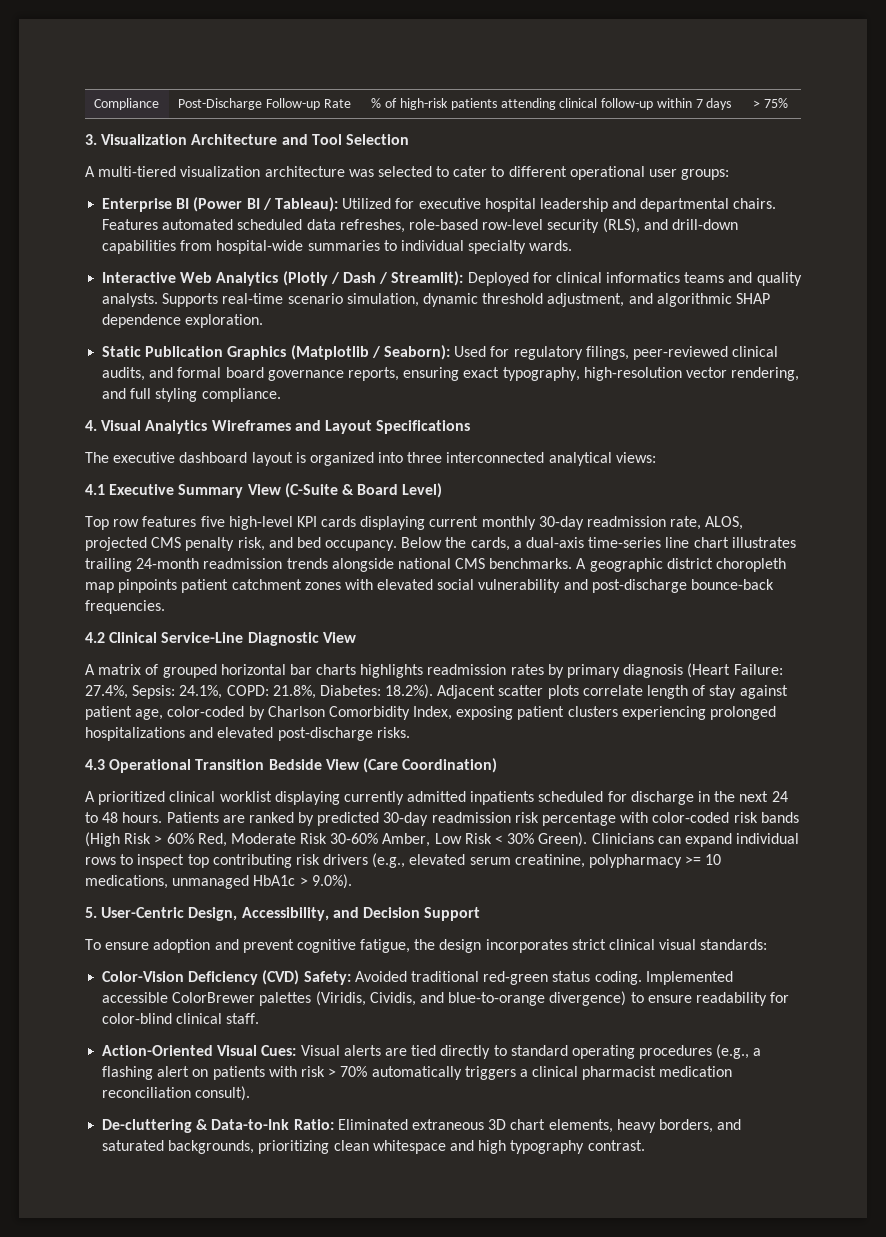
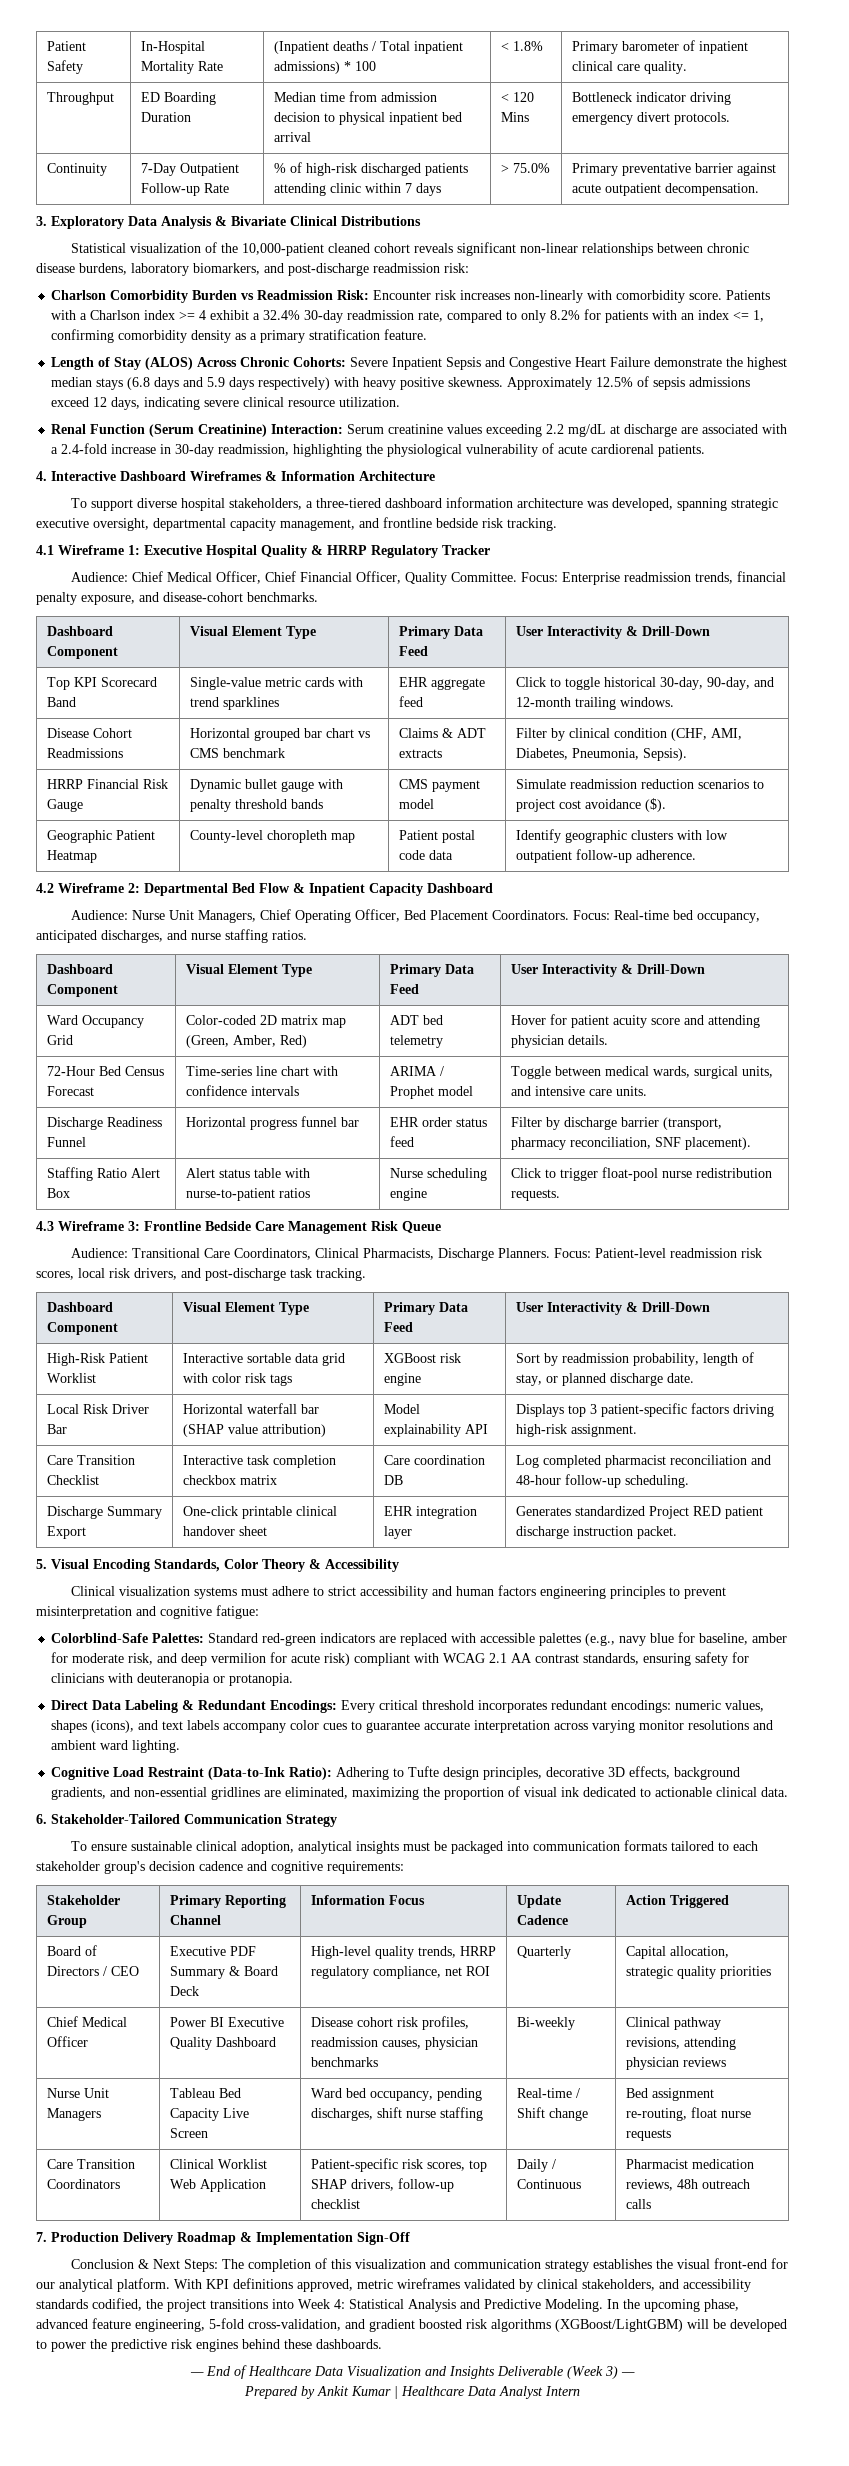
[94,98,160,110] [178,98,263,110] Compliance | Post-Discharge -> [46,41,86,51] [46,60,83,74] [140,41,205,54] [140,61,223,74] [273,41,463,54] [273,61,376,74] [500,41,543,51] [571,40,748,54] [571,61,687,74] [46,92,114,105] [140,92,216,105] [140,112,191,122] [273,91,437,102] [273,112,462,125] [273,132,311,142] [500,92,534,102] [500,112,529,122] [571,92,731,105] [571,112,730,125] [46,163,107,176] [140,163,239,176] Patient Safety | In-Hospital Mortality Rate | (Inpatient deaths / Total inpatient admissions) * 100 | < 1.8% | Primary barometer of inpatient clinical care quality. // Throughput | ED Boarding Duration | Median time from admission decision to physical inpatient bed arrival | < 120 Mins | Bottleneck indicator driving emergency divert protocols. // Continuity | 7-Day Outpatient
(449, 104) none -> [360,163,421,176] discharged
[559,98,654,110] clinical follow-up -> [329,183,361,193] clinic
[764,98,789,108] [85,134,409,145] [85,166,730,180] [102,197,777,212] [102,218,738,233] [102,240,573,254] [102,271,802,286] [102,293,770,307] [102,314,264,328] [102,345,779,360] [102,367,800,381] [102,388,281,402] [85,420,471,434] [85,452,656,466] [85,483,443,498] [85,516,744,530] [85,537,796,551] [85,558,787,572] [85,579,775,593] [85,600,165,614] [85,632,356,646] [85,663,783,678] [85,684,788,699] [85,706,777,720] [85,727,410,741] [85,758,498,773] [85,791,788,805] [85,812,799,826] [85,832,800,847] [85,853,722,868] [85,874,352,889] [85,907,481,921] [85,939,768,953] [102,970,733,985] [102,991,790,1006] [102,1013,260,1024] [102,1044,762,1059] [102,1066,733,1080] [102,1086,251,1101] [102,1119,742,1133] [102,1140,645,1154] 75% // 3. Visualization Architecture and Tool Selection // A multi-tiered visualization architecture was selected to cater to different operational user groups: // Enterprise BI (Power BI / Tableau): Utilized for executive hospital leadership and departmental chairs. Features automated scheduled data refreshes, role-based row-level security (RLS), and drill-down capabilities from hospital-wide summaries to individual specialty wards. // Interactive Web Analytics (Plotly / Dash / Streamlit): Deployed for clinical informatics teams and quality analysts. Supports real-time scenario simulation, dynamic threshold adjustment, and algorithmic SHAP dependence exploration. // Static Publication Graphics (Matplotlib / Seaborn): Used for regulatory filings, peer-reviewed clinical audits, and formal board governance reports, ensuring exact typography, high-resolution vector rendering, and full styling compliance. // 4. Visual Analytics Wireframes and Layout Specifications // The executive dashboard layout is organized into three interconnected analytical views: // 4.1 Executive Summary View (C-Suite & Board Level) // Top row features five high-level KPI cards displaying current monthly 30-day readmission rate, ALOS, projected CMS penalty risk, and bed occupancy. Below the cards, a dual-axis time-series line chart illustrates trailing 24-month readmission trends alongside national CMS benchmarks. A geographic district choropleth map pinpoints patient catchment zones with elevated social vulnerability and post-discharge bounce-back frequencies. // 4.2 Clinical Service-Line Diagnostic View // A matrix of grouped horizontal bar charts highlights readmission rates by primary diagnosis (Heart Failure: 27.4%, Sepsis: 24.1%, COPD: 21.8%, Diabetes: 18.2%). Adjacent scatter plots correlate length of stay against patient age, color-coded by Charlson Comorbidity Index, exposing patient clusters experiencing prolonged hospitalizations and elevated post-discharge risks. // 4.3 Operational Transition Bedside View (Care Coordination) // A prioritized clinical worklist displaying currently admitted inpatients scheduled for discharge in the next 24 to 48 hours. Patients are ranked by predicted 30-day readmission risk percentage with color-coded risk bands (High Risk > 60% Red, Moderate Risk 30-60% Amber, Low Risk < 30% Green). Clinicians can expand individual rows to inspect top contributing risk drivers (e.g., elevated serum creatinine, polypharmacy >= 10 medications, unmanaged HbA1c > 9.0%). // 5. User-Centric Design, Accessibility, and Decision Support // To ensure adoption and prevent cognitive fatigue, the design incorporates strict clinical visual standards: // Color-Vision Deficiency (CVD) Safety: Avoided traditional red-green status coding. Implemented accessible ColorBrewer palettes (Viridis, Cividis, and blue-to-orange divergence) to ensure readability for color-blind clinical staff. // Action-Oriented Visual Cues: Visual alerts are tied directly to standard operating procedures (e.g., a flashing alert on patients with risk > 70% automatically triggers a clinical pharmacist medication reconciliation consult). // De-cluttering & Data-to-Ink Ratio: Eliminated extraneous 3D chart elements, heavy borders, and saturated backgrounds, prioritizing clean whitespace and high typography contrast. -> [512,163,550,173] [571,163,776,176] [571,183,759,196] [36,216,421,229] [71,242,750,256] [36,263,469,276] [51,290,771,303] [51,309,765,323] [51,329,428,343] [51,357,788,370] [51,376,751,390] [51,397,401,410] [51,424,788,437] [51,443,706,457] [36,471,435,481] [71,497,779,511] [36,517,557,531] [36,545,490,558] [71,571,787,585] [36,592,318,605] [46,626,113,636] [46,646,118,659] [189,626,316,639] [398,626,483,639] [398,646,428,656] [515,626,710,639] [46,677,157,690] [46,697,76,707] [189,677,363,690] [189,697,279,710] [398,677,485,690] [398,696,423,707] [515,677,774,690] [515,697,674,710] [46,728,132,738] [46,748,123,758] [189,728,370,741] [189,748,285,758] [398,728,486,738] [398,749,442,758] [515,728,742,741] [515,748,687,761] [46,779,168,789] [46,799,83,812] [189,779,343,792] [189,799,323,812] [398,779,480,792] [398,799,434,809] [515,779,764,789] [515,798,666,812] [46,830,155,843] [46,850,97,863] [189,830,355,843] [398,830,475,843] [398,850,453,860] [515,829,728,843] [515,849,696,863] [36,883,493,896] [71,909,761,923] [36,929,307,943] [46,964,113,974] [46,984,118,997] [185,964,312,977] [389,964,474,977] [389,984,419,994] [510,964,705,977] [46,1015,144,1028] [46,1035,73,1045] [185,1015,346,1028] [185,1035,307,1048] [389,1015,443,1025] [389,1035,443,1048] [510,1014,760,1028] [510,1035,608,1048] [46,1066,164,1076] [46,1086,94,1096] [185,1066,338,1076] [185,1085,299,1096] [389,1066,444,1076] [389,1086,473,1099] [510,1066,773,1079] [510,1086,647,1096] [46,1117,162,1130] [46,1137,86,1147] [185,1116,359,1130] [389,1117,487,1127] [389,1136,414,1147] [510,1117,722,1130] [510,1137,751,1150] [46,1167,160,1181] [46,1188,70,1198] [185,1168,310,1178] [185,1188,310,1201] [389,1168,487,1181] [389,1188,427,1201] [510,1167,772,1181] [510,1189,560,1201] [36,1221,441,1234] [71,1248,763,1261] [36,1268,366,1281] [46,1302,113,1312] [46,1322,118,1335] [182,1302,309,1315] [383,1302,468,1315] [383,1322,413,1332] [515,1302,710,1315] [46,1353,148,1366] [46,1373,96,1383] [182,1353,345,1366] [182,1373,292,1386] [383,1353,461,1363] [383,1373,421,1386] [515,1352,754,1366] [515,1373,694,1386] [46,1404,149,1414] [46,1424,67,1434] [182,1403,319,1414] [182,1424,326,1437] [383,1404,420,1414] [383,1424,488,1437] [515,1403,774,1417] [515,1424,637,1437] [46,1455,135,1465] [46,1475,99,1485] [182,1455,336,1468] [182,1475,277,1485] [383,1455,485,1465] [383,1475,403,1485] [515,1455,771,1468] [515,1474,689,1488] [46,1506,162,1519] [46,1526,86,1539] [182,1506,337,1519] [182,1526,267,1536] [383,1506,477,1519] [383,1526,412,1539] [515,1506,763,1519] [515,1526,677,1539] [36,1559,399,1572] [71,1585,727,1599] [36,1605,259,1619] [51,1632,788,1646] [51,1652,750,1666] [51,1673,294,1686] [51,1700,765,1713] [51,1720,774,1733] [51,1740,181,1753] [51,1766,741,1780] [51,1786,789,1800] [36,1814,337,1827] [71,1840,759,1854] [36,1861,404,1874] [46,1895,120,1905] [46,1915,87,1928] [169,1895,286,1908] [169,1915,221,1925] [310,1895,425,1905] [516,1895,561,1908] [516,1915,568,1925] [625,1895,729,1908] [46,1945,97,1956] [46,1966,139,1976] [169,1946,256,1956] [169,1966,278,1979] [169,1986,199,1996] [310,1946,496,1959] [310,1966,490,1979] [516,1946,571,1959] [625,1946,729,1959] [625,1966,771,1979] [46,2016,127,2027] [46,2036,88,2047] [169,2017,284,2027] [169,2037,276,2050] [310,2016,469,2030] [310,2037,478,2050] [310,2057,378,2067] [516,2017,575,2030] [625,2017,721,2030] [625,2037,736,2050] [625,2057,726,2070] [46,2088,109,2098] [46,2108,101,2121] [169,2088,241,2098] [169,2108,249,2121] [169,2128,208,2138] [310,2088,482,2101] [310,2107,483,2121] [516,2088,580,2098] [516,2107,588,2121] [625,2088,714,2101] [625,2107,751,2121] [625,2129,671,2141] [46,2159,135,2169] [46,2179,120,2189] [169,2159,267,2169] [169,2179,266,2192] [310,2158,487,2172] [310,2178,454,2192] [310,2199,360,2209] [516,2159,556,2172] [516,2179,581,2189] [625,2159,754,2169] [625,2179,750,2191] [625,2199,651,2209] [36,2232,410,2245] [71,2258,789,2272] [36,2278,751,2292] [36,2298,739,2312] [36,2318,787,2332] [36,2339,382,2352] [190,2365,635,2379] [244,2386,580,2399] 75.0% | Primary preventative barrier against acute outpatient decompensation. // 3. Exploratory Data Analysis & Bivariate Clinical Distributions // Statistical visualization of the 10,000-patient cleaned cohort reveals significant non-linear relationships between chronic disease burdens, laboratory biomarkers, and post-discharge readmission risk: // Charlson Comorbidity Burden vs Readmission Risk: Encounter risk increases non-linearly with comorbidity score. Patients with a Charlson index >= 4 exhibit a 32.4% 30-day readmission rate, compared to only 8.2% for patients with an index <= 1, confirming comorbidity density as a primary stratification feature. // Length of Stay (ALOS) Across Chronic Cohorts: Severe Inpatient Sepsis and Congestive Heart Failure demonstrate the highest median stays (6.8 days and 5.9 days respectively) with heavy positive skewness. Approximately 12.5% of sepsis admissions exceed 12 days, indicating severe clinical resource utilization. // Renal Function (Serum Creatinine) Interaction: Serum creatinine values exceeding 2.2 mg/dL at discharge are associated with a 2.4-fold increase in 30-day readmission, highlighting the physiological vulnerability of acute cardiorenal patients. // 4. Interactive Dashboard Wireframes & Information Architecture // To support diverse hospital stakeholders, a three-tiered dashboard information architecture was developed, spanning strategic executive oversight, departmental capacity management, and frontline bedside risk tracking. // 4.1 Wireframe 1: Executive Hospital Quality & HRRP Regulatory Tracker // Audience: Chief Medical Officer, Chief Financial Officer, Quality Committee. Focus: Enterprise readmission trends, financial penalty exposure, and disease-cohort benchmarks. // Dashboard Component | Visual Element Type | Primary Data Feed | User Interactivity & Drill-Down // Top KPI Scorecard Band | Single-value metric cards with trend sparklines | EHR aggregate feed | Click to toggle historical 30-day, 90-day, and 12-month trailing windows. // Disease Cohort Readmissions | Horizontal grouped bar chart vs CMS benchmark | Claims & ADT extracts | Filter by clinical condition (CHF, AMI, Diabetes, Pneumonia, Sepsis). // HRRP Financial Risk Gauge | Dynamic bullet gauge with penalty threshold bands | CMS payment model | Simulate readmission reduction scenarios to project cost avoidance ($). // Geographic Patient Heatmap | County-level choropleth map | Patient postal code data | Identify geographic clusters with low outpatient follow-up adherence. // 4.2 Wireframe 2: Departmental Bed Flow & Inpatient Capacity Dashboard // Audience: Nurse Unit Managers, Chief Operating Officer, Bed Placement Coordinators. Focus: Real-time bed occupancy, anticipated discharges, and nurse staffing ratios. // Dashboard Component | Visual Element Type | Primary Data Feed | User Interactivity & Drill-Down // Ward Occupancy Grid | Color-coded 2D matrix map (Green, Amber, Red) | ADT bed telemetry | Hover for patient acuity score and attending physician details. // 72-Hour Bed Census Forecast | Time-series line chart with confidence intervals | ARIMA / Prophet model | Toggle between medical wards, surgical units, and intensive care units. // Discharge Readiness Funnel | Horizontal progress funnel bar | EHR order status feed | Filter by discharge barrier (transport, pharmacy reconciliation, SNF placement). // Staffing Ratio Alert Box | Alert status table with nurse-to-patient ratios | Nurse scheduling engine | Click to trigger float-pool nurse redistribution requests. // 4.3 Wireframe 3: Frontline Bedside Care Management Risk Queue // Audience: Transitional Care Coordinators, Clinical Pharmacists, Discharge Planners. Focus: Patient-level readmission risk scores, local risk drivers, and post-discharge task tracking. // Dashboard Component | Visual Element Type | Primary Data Feed | User Interactivity & Drill-Down // High-Risk Patient Worklist | Interactive sortable data grid with color risk tags | XGBoost risk engine | Sort by readmission probability, length of stay, or planned discharge date. // Local Risk Driver Bar | Horizontal waterfall bar (SHAP value attribution) | Model explainability API | Displays top 3 patient-specific factors driving high-risk assignment. // Care Transition Checklist | Interactive task completion checkbox matrix | Care coordination DB | Log completed pharmacist reconciliation and 48-hour follow-up scheduling. // Discharge Summary Export | One-click printable clinical handover sheet | EHR integration layer | Generates standardized Project RED patient discharge instruction packet. // 5. Visual Encoding Standards, Color Theory & Accessibility // Clinical visualization systems must adhere to strict accessibility and human factors engineering principles to prevent misinterpretation and cognitive fatigue: // Colorblind-Safe Palettes: Standard red-green indicators are replaced with accessible palettes (e.g., navy blue for baseline, amber for moderate risk, and deep vermilion for acute risk) compliant with WCAG 2.1 AA contrast standards, ensuring safety for clinicians with deuteranopia or protanopia. // Direct Data Labeling & Redundant Encodings: Every critical threshold incorporates redundant encodings: numeric values, shapes (icons), and text labels accompany color cues to guarantee accurate interpretation across varying monitor resolutions and ambient ward lighting. // Cognitive Load Restraint (Data-to-Ink Ratio): Adhering to Tufte design principles, decorative 3D effects, background gradients, and non-essential gridlines are eliminated, maximizing the proportion of visual ink dedicated to actionable clinical data. // 6. Stakeholder-Tailored Communication Strategy // To ensure sustainable clinical adoption, analytical insights must be packaged into communication formats tailored to each stakeholder group's decision cadence and cognitive requirements: // Stakeholder Group | Primary Reporting Channel | Information Focus | Update Cadence | Action Triggered // Board of Directors / CEO | Executive PDF Summary & Board Deck | High-level quality trends, HRRP regulatory compliance, net ROI | Quarterly | Capital allocation, strategic quality priorities // Chief Medical Officer | Power BI Executive Quality Dashboard | Disease cohort risk profiles, readmission causes, physician benchmarks | Bi-weekly | Clinical pathway revisions, attending physician reviews // Nurse Unit Managers | Tableau Bed Capacity Live Screen | Ward bed occupancy, pending discharges, shift nurse staffing | Real-time / Shift change | Bed assignment re-routing, float nurse requests // Care Transition Coordinators | Clinical Worklist Web Application | Patient-specific risk scores, top SHAP drivers, follow-up checklist | Daily / Continuous | Pharmacist medication reviews, 48h outreach calls // 7. Production Delivery Roadmap & Implementation Sign-Off // Conclusion & Next Steps: The completion of this visualization and communication strategy establishes the visual front-end for our analytical platform. With KPI definitions approved, metric wireframes validated by clinical stakeholders, and accessibility standards codified, the project transitions into Week 4: Statistical Analysis and Predictive Modeling. In the upcoming phase, advanced feature engineering, 5-fold cross-validation, and gradient boosted risk algorithms (XGBoost/LightGBM) will be developed to power the predictive risk engines behind these dashboards. // — End of Healthcare Data Visualization and Insights Deliverable (Week 3) — // Prepared by Ankit Kumar | Healthcare Data Analyst Intern

